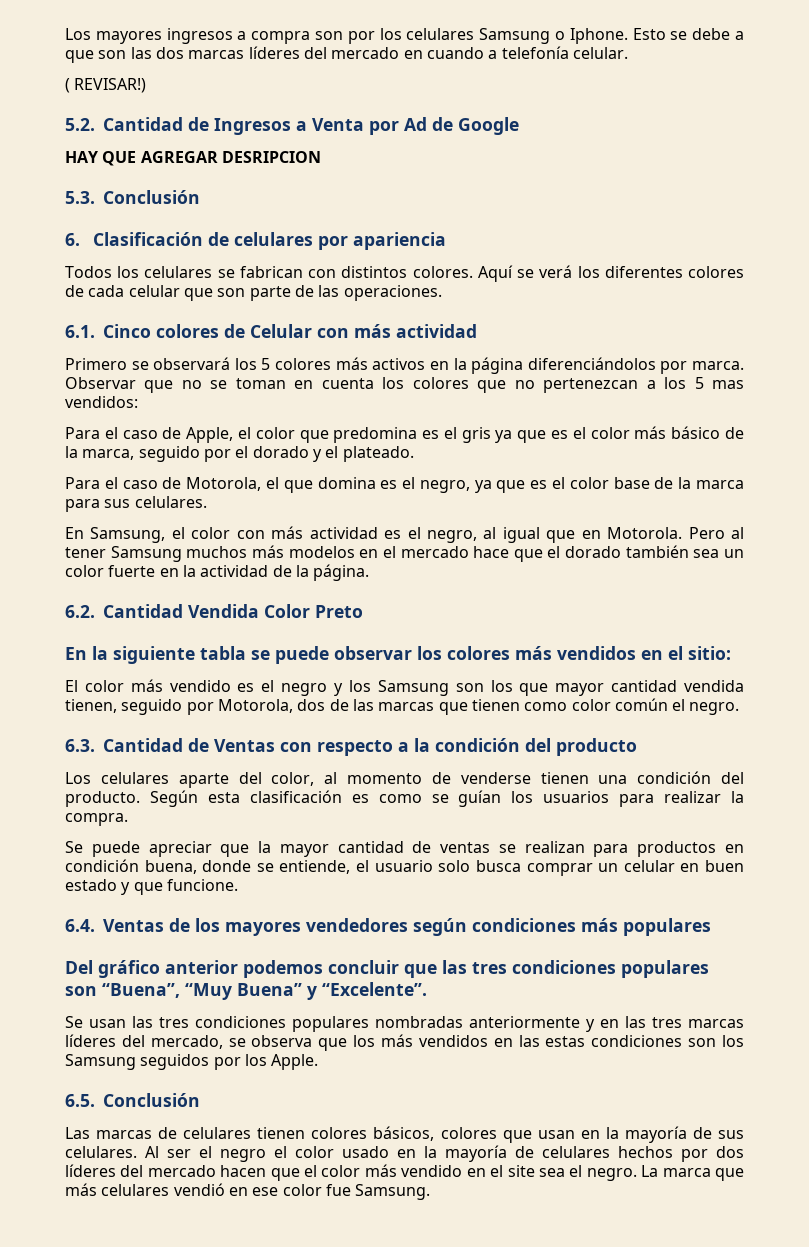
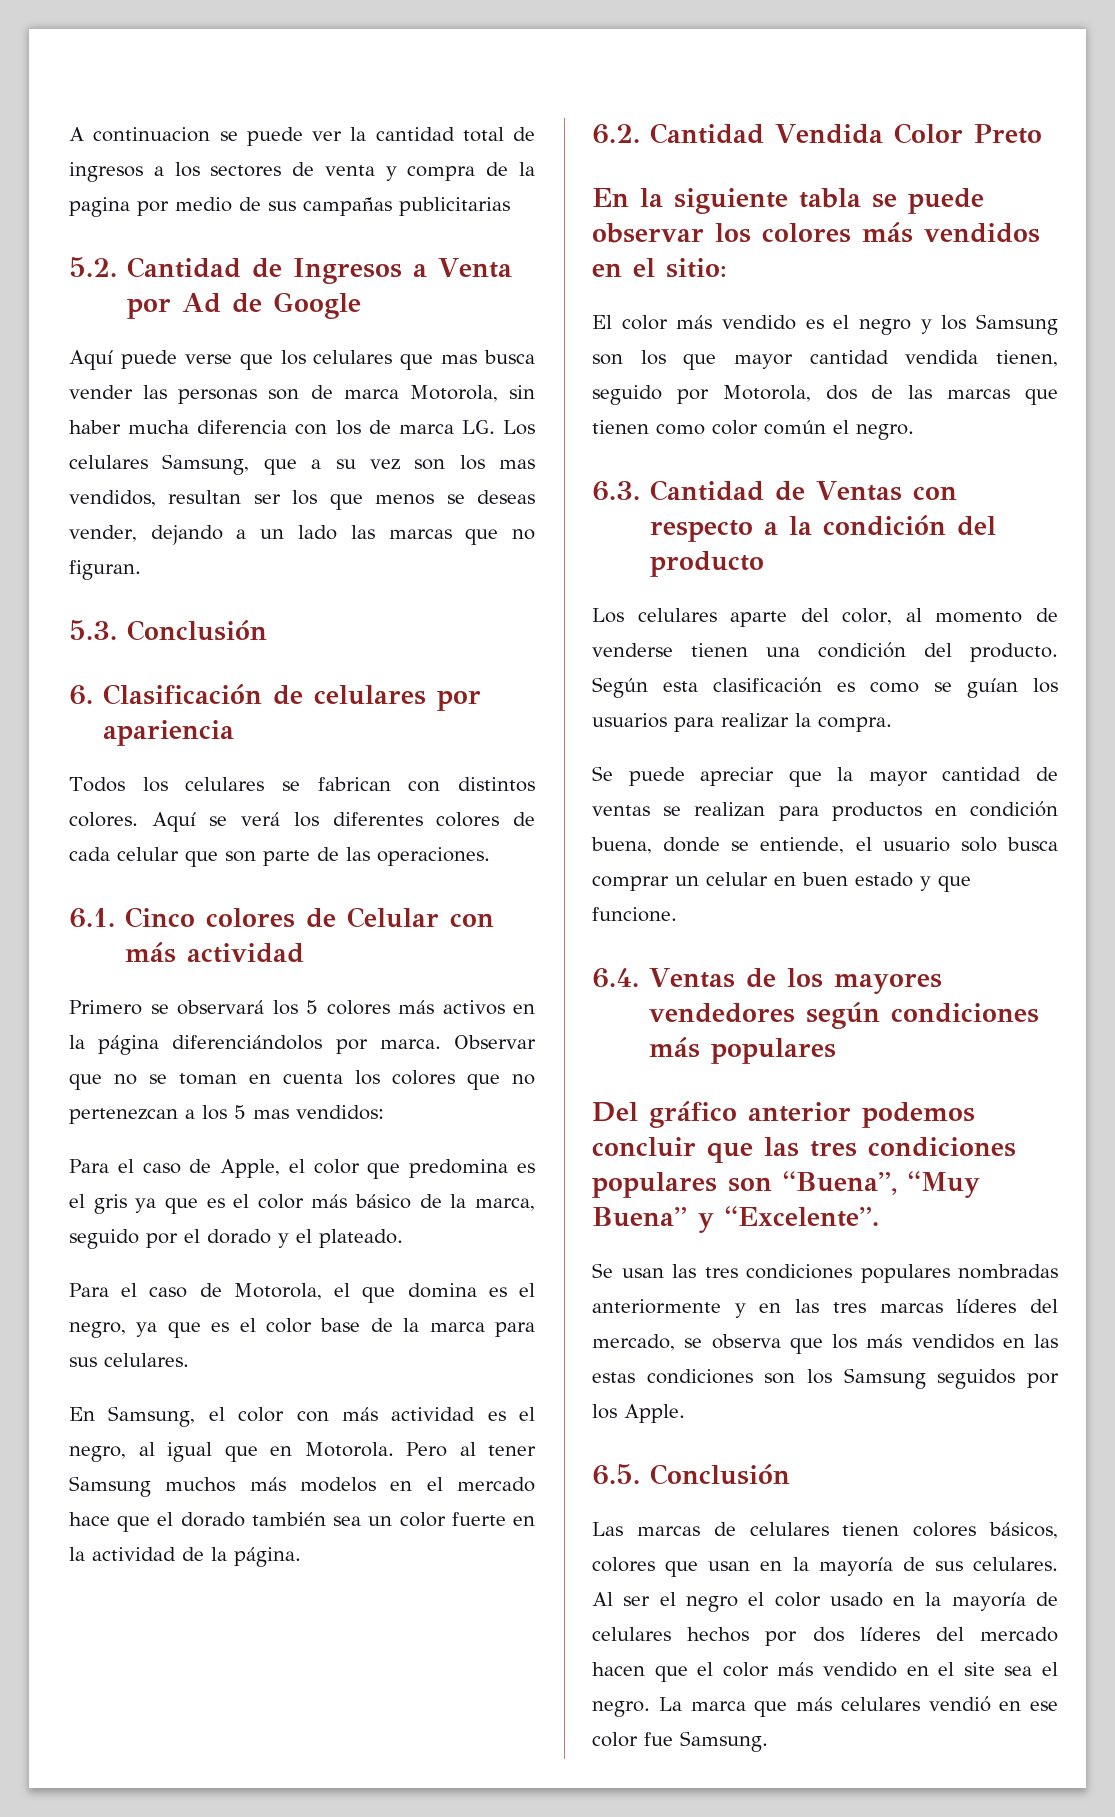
[65,28,744,44] [65,46,628,63] [65,78,147,93] Los mayores ingresos a compra son por los celulares Samsung o Iphone. Esto se debe a que son las dos marcas líderes del mercado en cuando a telefonía celular. // ( REVISAR!) -> [69,127,535,146] [69,162,535,182] [69,197,510,217] A continuacion se puede ver la cantidad total de ingresos a los sectores de venta y compra de la pagina por medio de sus campañas publicitarias
[65,151,321,166] HAY QUE AGREGAR DESRIPCION -> [69,350,535,370] [69,385,535,404] [69,420,535,435] [69,454,535,475] [69,490,535,510] [69,525,535,545] [69,560,141,580] Aquí puede verse que los celulares que mas busca vender las personas son de marca Motorola, sin haber mucha diferencia con los de marca LG. Los celulares Samsung, que a su vez son los mas vendidos, resultan ser los que menos se deseas vender, dejando a un lado las marcas que no figuran.

